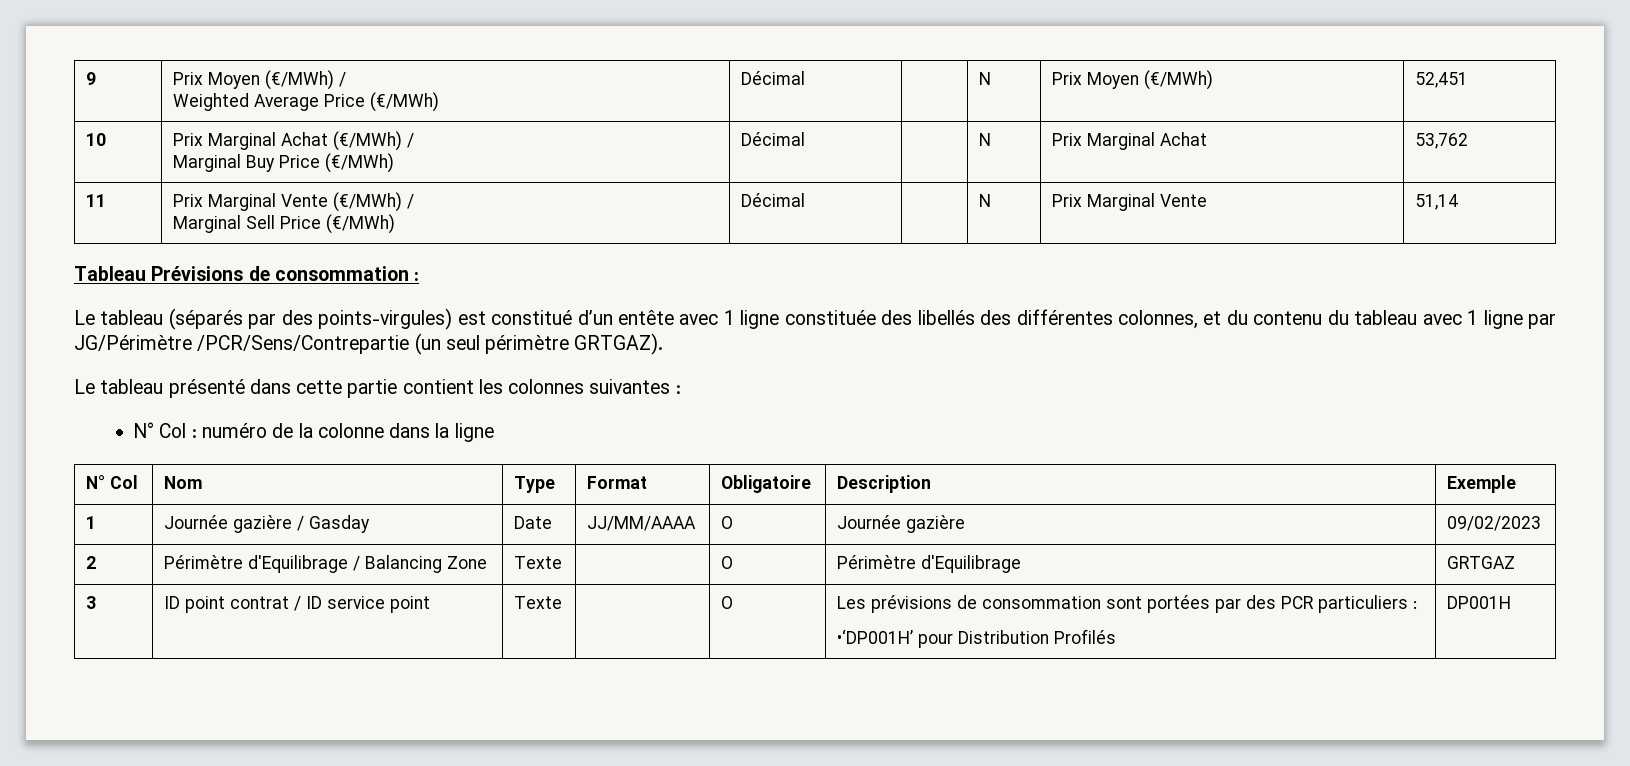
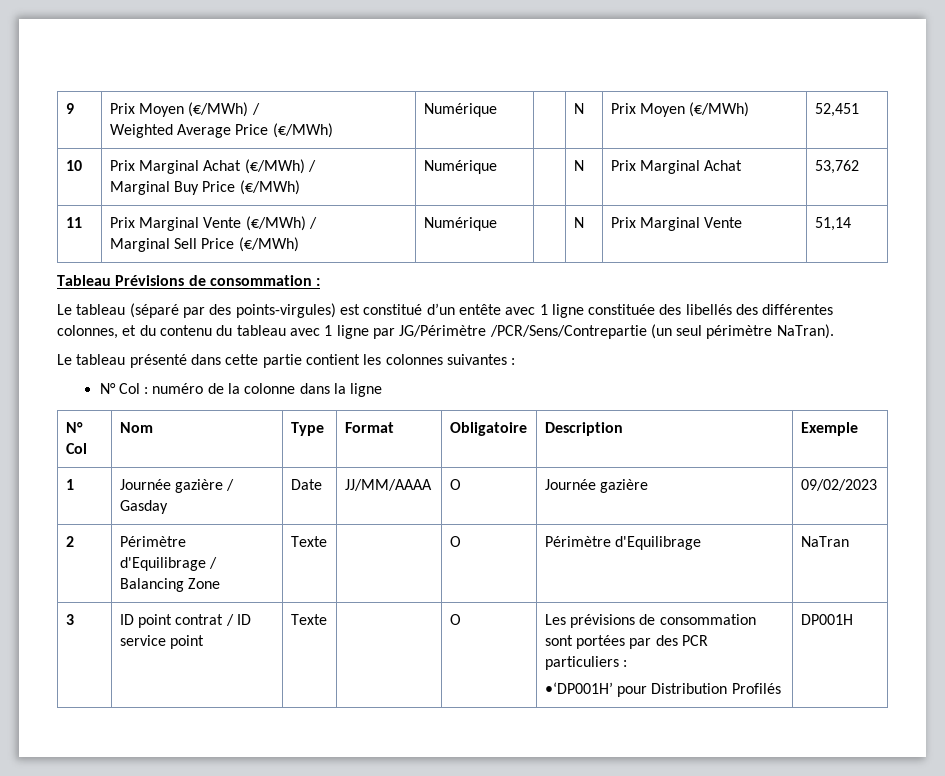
[741,71,806,85] Décimal -> [423,103,497,117] Numérique
[741,132,806,146] Décimal -> [423,160,497,174] Numérique
[741,193,806,207] Décimal -> [423,217,497,231] Numérique
[168,308,243,330] (séparés -> [129,303,179,318] (séparé
[574,333,664,355] GRTGAZ). -> [776,324,834,339] NaTran).
[1447,556,1516,569] GRTGAZ -> [800,536,849,547] NaTran

